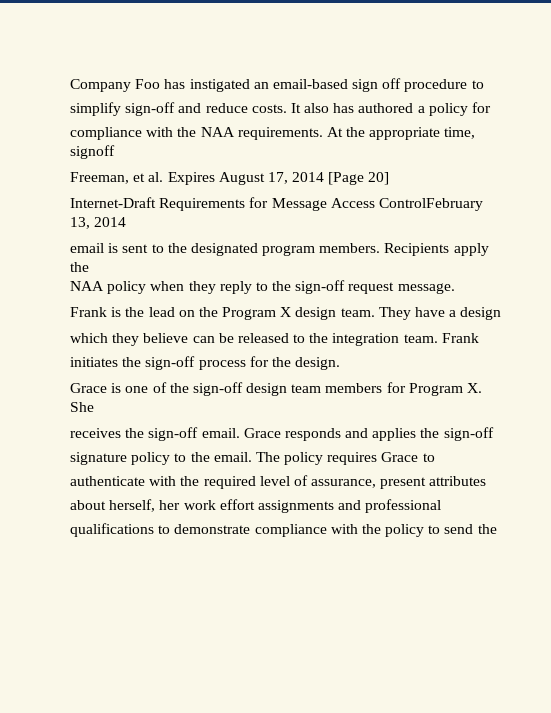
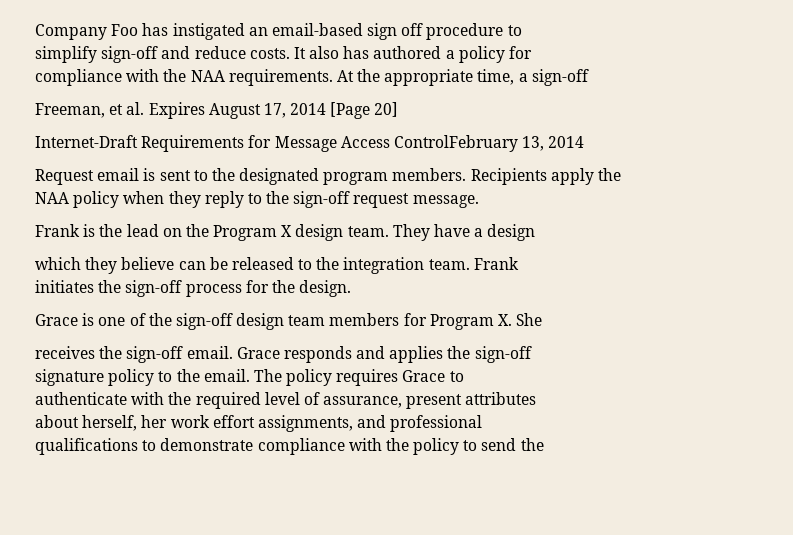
[70,145,115,159] signoff -> [518,69,589,86] a sign-off
(127, 222) none -> [35,169,94,185] Request
[257,500,334,513] assignments -> [257,415,353,432] assignments,

